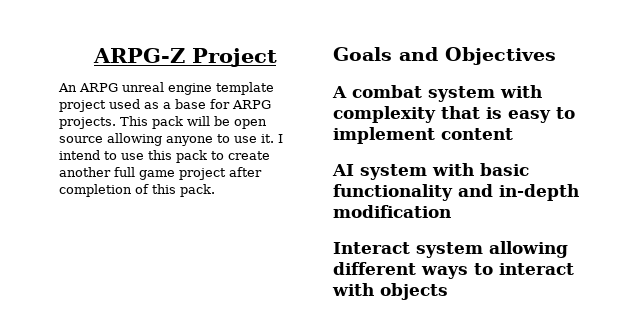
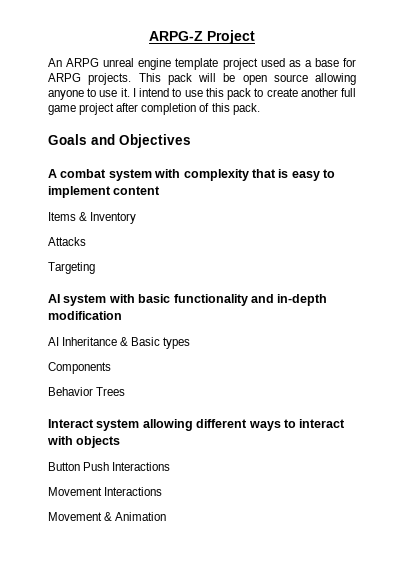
(513, 134) none -> [48,212,137,224] [48,237,86,246] [48,262,95,274] // Items & Inventory // Attacks // Targeting
(451, 211) none -> [48,337,191,349] [48,362,111,374] [48,387,126,396] // AI Inheritance & Basic types // Components // Behavior Trees
(448, 291) none -> [48,462,171,471] [48,487,163,496] [48,512,167,521] // Button Push Interactions // Movement Interactions // Movement & Animation

